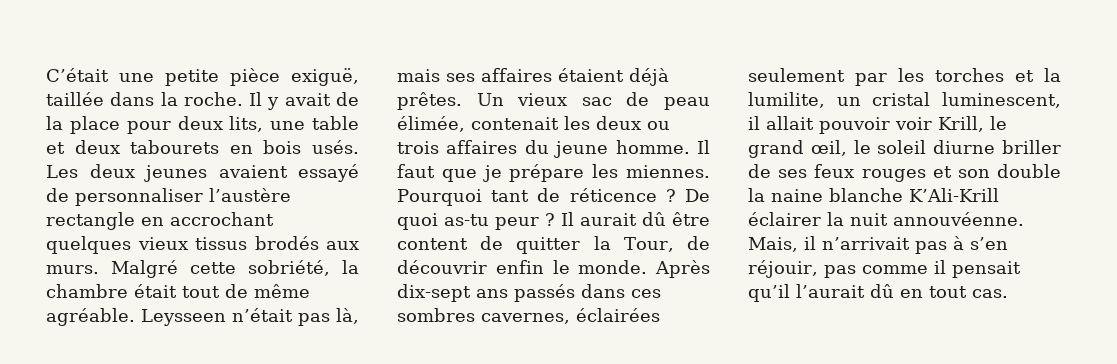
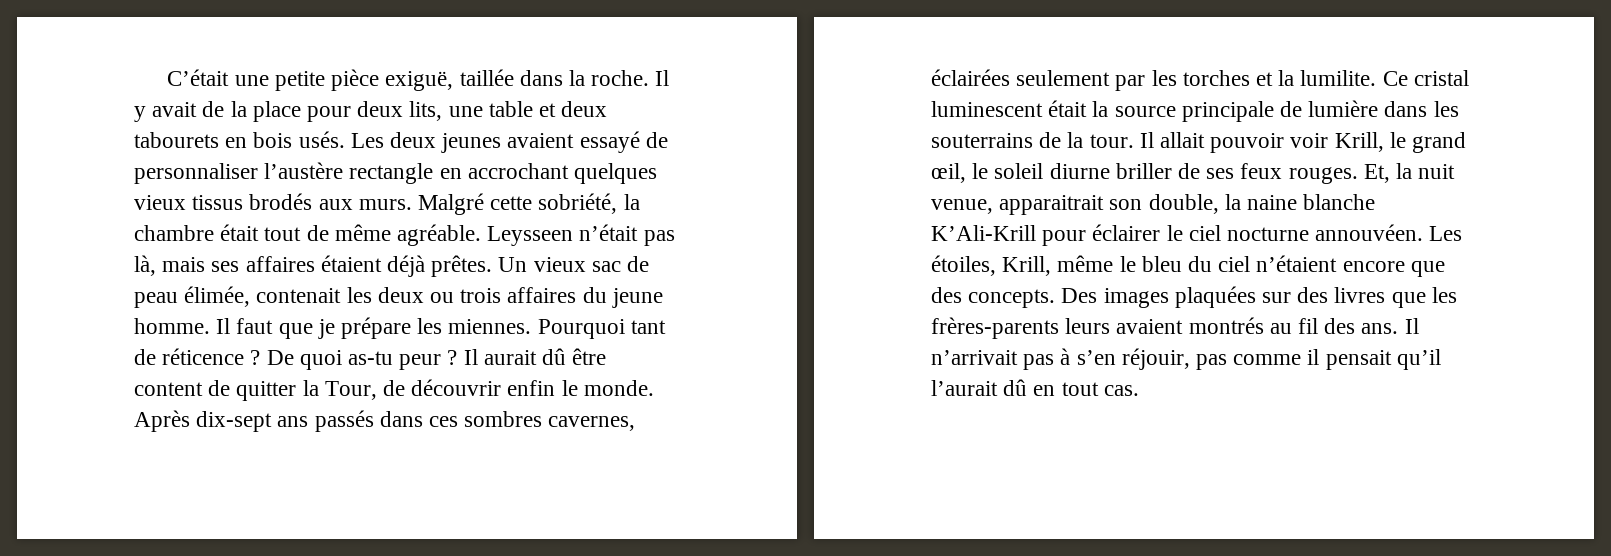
[748,92,1061,108] [748,116,760,130] lumilite, un cristal luminescent, il -> [1300,70,1469,86] [931,100,1459,122] [931,132,1154,148] lumilite. Ce cristal luminescent était la source principale de lumière dans les souterrains de la tour. Il
[861,164,1061,182] [748,188,999,202] [748,212,1024,226] [748,236,816,252] rouges et son double la naine blanche K’Ali-Krill éclairer la nuit annouvéenne. Mais, il -> [1288,163,1456,184] [931,194,1376,215] [931,224,1463,246] [931,255,1445,277] [931,286,1457,308] [931,317,1419,339] rouges. Et, la nuit venue, apparaitrait son double, la naine blanche K’Ali-Krill pour éclairer le ciel nocturne annouvéen. Les étoiles, Krill, même le bleu du ciel n’étaient encore que des concepts. Des images plaquées sur des livres que les frères-parents leurs avaient montrés au fil des ans. Il

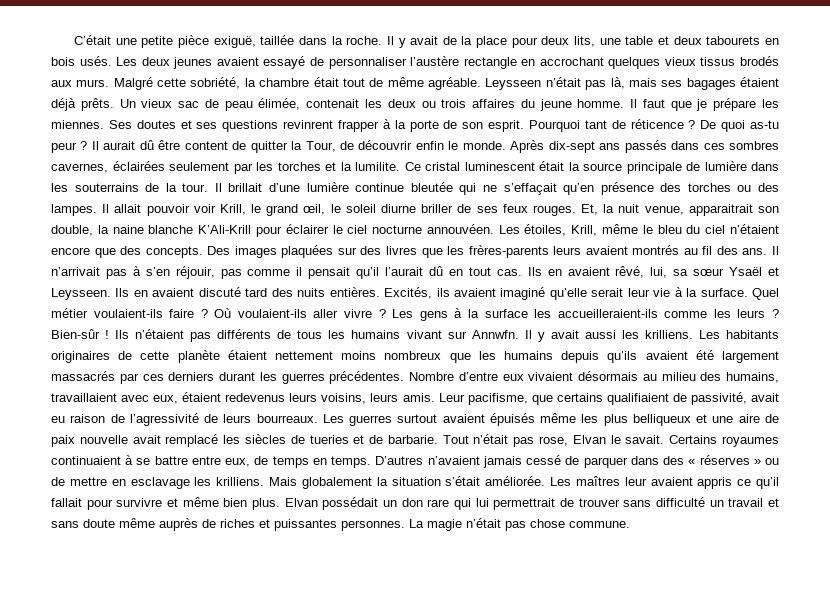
[245,256,315,272] affaires -> [686,78,736,90] bagages
[431,255,493,277] prêtes. -> [80,98,114,111] prêts.
(532, 326) none -> [108,119,525,132] Ses doutes et ses questions revinrent frapper à la porte de son esprit.
(1154, 140) none -> [228,182,779,195] [51,204,110,216] brillait d’une lumière continue bleutée qui ne s’effaçait qu’en présence des torches ou des lampes. Il
(1139, 390) none -> [527,266,780,278] [51,287,780,300] [51,308,779,321] [51,329,779,342] [51,350,780,363] [51,371,779,384] [51,392,779,405] [51,413,780,426] [51,434,779,447] [51,455,779,468] [51,476,780,489] [51,497,779,510] [51,518,630,531] Ils en avaient rêvé, lui, sa sœur Ysaël et Leysseen. Ils en avaient discuté tard des nuits entières. Excités, ils avaient imaginé qu’elle serait leur vie à la surface. Quel métier voulaient-ils faire ? Où voulaient-ils aller vivre ? Les gens à la surface les accueilleraient-ils comme les leurs ? Bien-sûr ! Ils n’étaient pas différents de tous les humains vivant sur Annwfn. Il y avait aussi les krilliens. Les habitants originaires de cette planète étaient nettement moins nombreux que les humains depuis qu’ils avaient été largement massacrés par ces derniers durant les guerres précédentes. Nombre d’entre eux vivaient désormais au milieu des humains, travaillaient avec eux, étaient redevenus leurs voisins, leurs amis. Leur pacifisme, que certains qualifiaient de passivité, avait eu raison de l’agressivité de leurs bourreaux. Les guerres surtout avaient épuisés même les plus belliqueux et une aire de paix nouvelle avait remplacé les siècles de tueries et de barbarie. Tout n’était pas rose, Elvan le savait. Certains royaumes continuaient à se battre entre eux, de temps en temps. D’autres n’avaient jamais cessé de parquer dans des « réserves » ou de mettre en esclavage les krilliens. Mais globalement la situation s’était améliorée. Les maîtres leur avaient appris ce qu’il fallait pour survivre et même bien plus. Elvan possédait un don rare qui lui permettrait de trouver sans difficulté un travail et sans doute même auprès de riches et puissantes personnes. La magie n’était pas chose commune.

